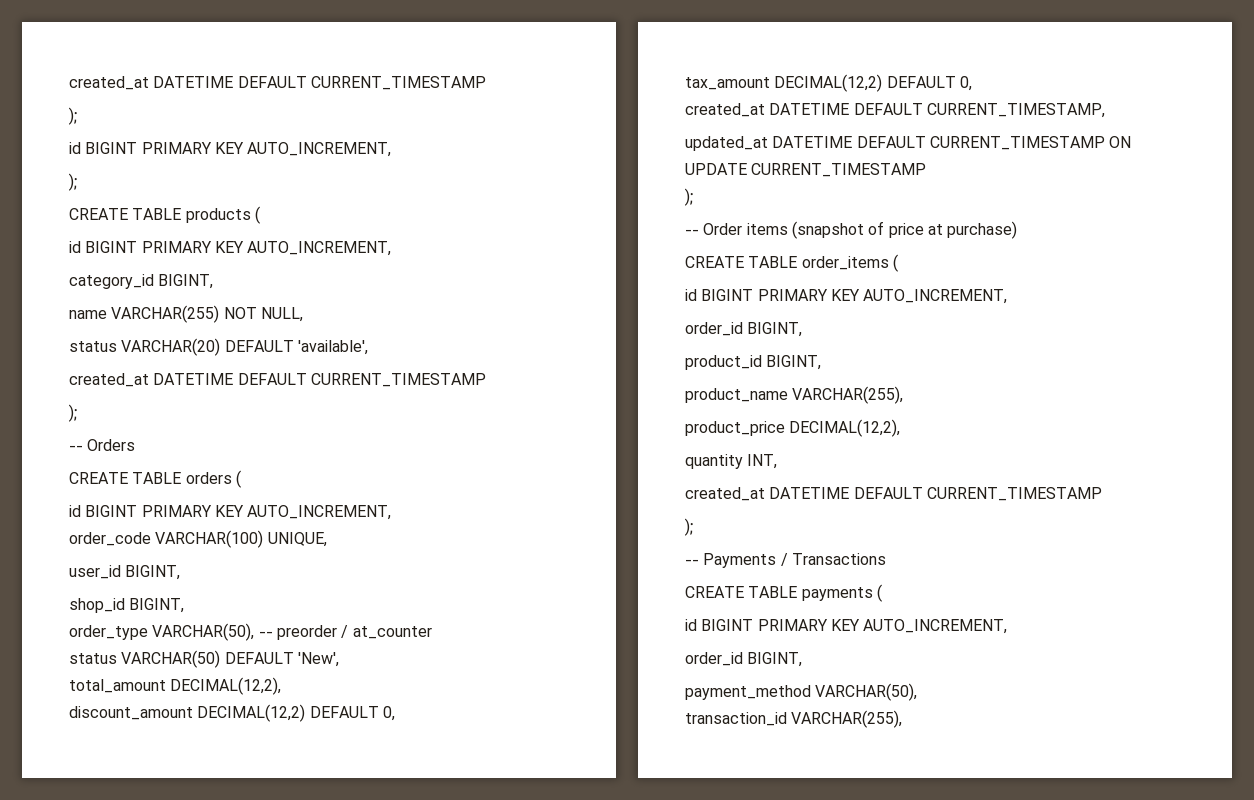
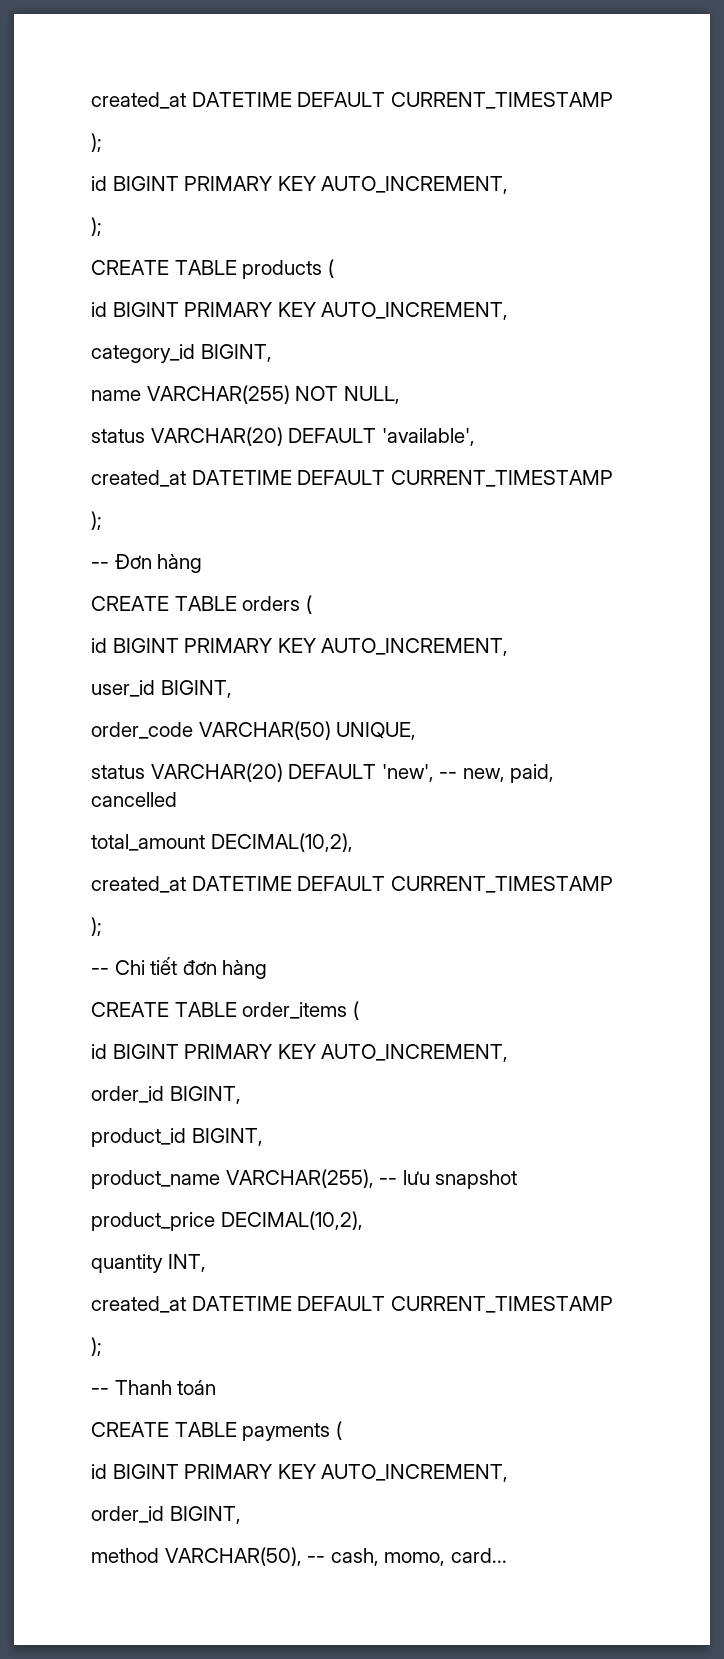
[87,439,136,451] Orders -> [114,554,203,573] Đơn hàng
[69,530,327,548] // order_code VARCHAR(100) UNIQUE, -> (509, 647) none
[69,598,185,613] [69,623,432,641] [69,650,339,668] [69,677,282,695] [69,704,395,722] [685,74,972,92] [685,103,1105,118] [685,136,1132,151] [685,163,927,177] [684,188,693,206] [685,221,1018,239] shop_id BIGINT, // order_type VARCHAR(50), -- preorder / at_counter // status VARCHAR(50) DEFAULT 'New', // total_amount DECIMAL(12,2), // discount_amount DECIMAL(12,2) DEFAULT 0, // tax_amount DECIMAL(12,2) DEFAULT 0, // created_at DATETIME DEFAULT CURRENT_TIMESTAMP, // updated_at DATETIME DEFAULT CURRENT_TIMESTAMP ON UPDATE CURRENT_TIMESTAMP // ); // -- Order items (snapshot of price at purchase) -> [91,721,417,740] [91,763,555,783] [91,792,177,807] [91,833,353,852] [91,876,613,893] [91,917,102,936] [91,957,268,979] order_code VARCHAR(50) UNIQUE, // status VARCHAR(20) DEFAULT 'new', -- new, paid, cancelled // total_amount DECIMAL(10,2), // created_at DATETIME DEFAULT CURRENT_TIMESTAMP // ); // -- Chi tiết đơn hàng
(904, 395) none -> [379,1170,518,1189] -- lưu snapshot
[789,419,901,437] DECIMAL(12,2), -> [220,1211,363,1230] DECIMAL(10,2),
[703,553,886,568] Payments / Transactions -> [114,1380,217,1395] Thanh toán
[685,683,918,701] [685,710,903,728] payment_method VARCHAR(50), // transaction_id VARCHAR(255), -> [91,1547,507,1566] method VARCHAR(50), -- cash, momo, card...

